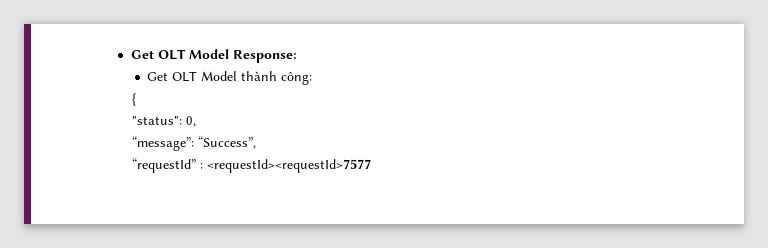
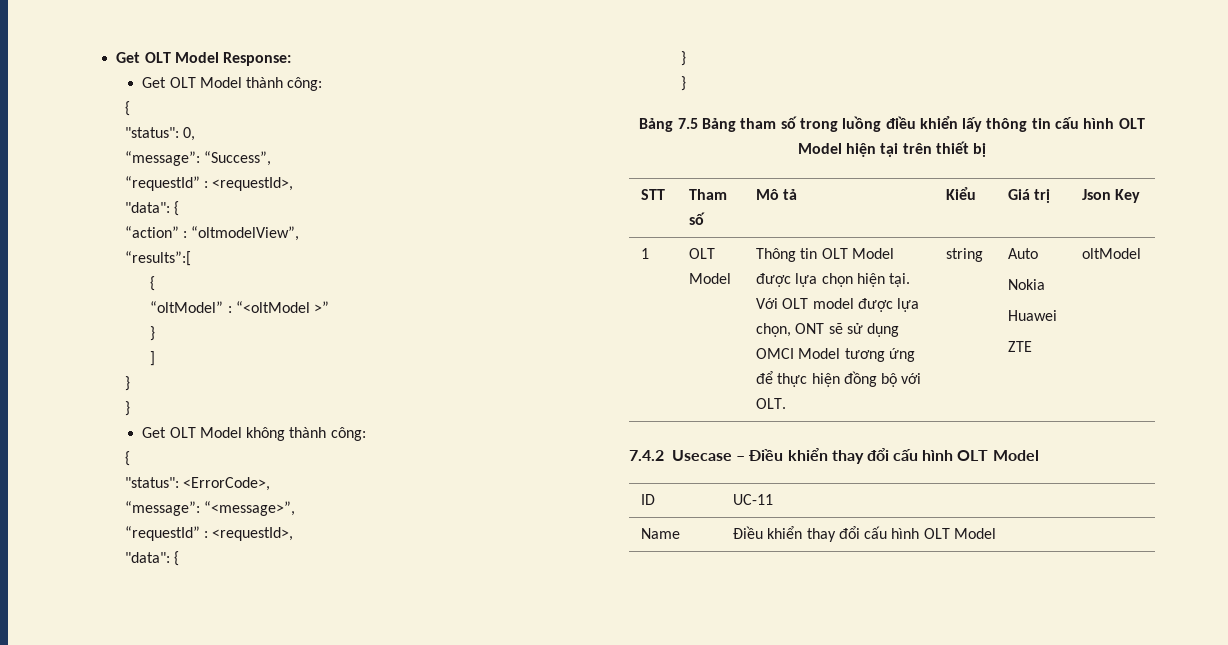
[206,159,371,173] <requestId><requestId>7577 -> [212,177,294,191] [124,201,179,216] [124,226,300,241] [124,251,191,266] [150,276,156,291] [150,301,330,313] [150,326,156,341] [150,351,156,366] [124,376,130,391] [124,401,130,416] [142,427,366,441] [124,451,130,466] [124,477,270,491] [124,501,295,516] [124,526,294,541] [124,551,179,566] [680,51,686,66] [680,76,686,91] [639,116,1145,132] [797,141,987,157] [640,189,665,200] [688,189,727,200] [688,212,705,225] [755,189,798,200] [945,187,976,200] [1007,189,1051,203] [1081,189,1141,203] [640,248,649,259] [688,248,715,259] [688,273,731,284] [755,248,894,262] [755,273,911,287] [755,298,920,312] [755,323,900,337] [755,348,915,362] [755,371,922,387] [755,398,786,409] [945,248,983,262] [1007,248,1038,259] [1007,279,1045,290] [1007,310,1057,321] [1007,341,1032,352] [1081,248,1141,259] [629,448,1039,464] [640,494,655,505] [732,494,773,505] [640,528,680,539] [732,526,997,542] <requestId>, // "data": { // “action” : “oltmodelView”, // “results”:[ // { // “oltModel” : “<oltModel >” // } // ] // } // } // Get OLT Model không thành công: // { // "status": <ErrorCode>, // “message”: “<message>”, // “requestId” : <requestId>, // "data": { // } // } // Bảng 7.5 Bảng tham số trong luồng điều khiển lấy thông tin cấu hình OLT Model hiện tại trên thiết bị // STT | Tham số | Mô tả | Kiểu | Giá trị | Json Key // 1 | OLT Model | Thông tin OLT Model được lựa chọn hiện tại. Với OLT model được lựa chọn, ONT sẽ sử dụng OMCI Model tương ứng để thực hiện đồng bộ với OLT. | string | Auto // Nokia // Huawei // ZTE | oltModel // 7.4.2 Usecase – Điều khiển thay đổi cấu hình OLT Model // ID | UC-11 // Name | Điều khiển thay đổi cấu hình OLT Model

